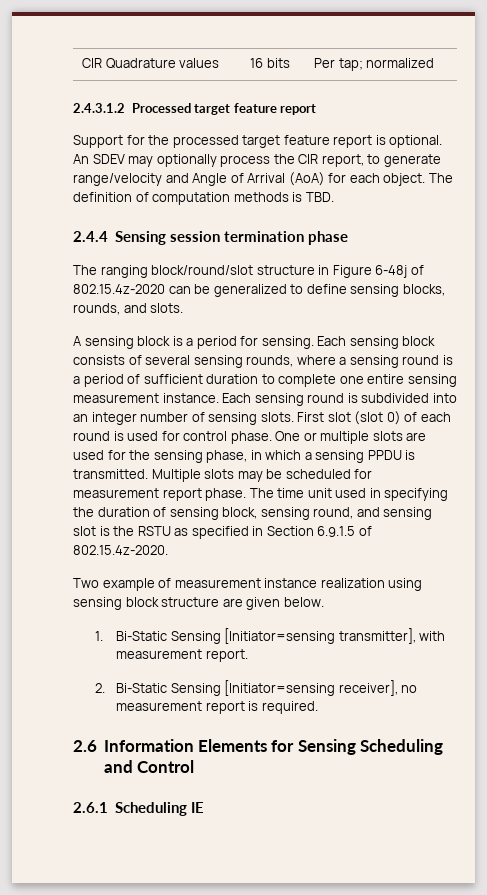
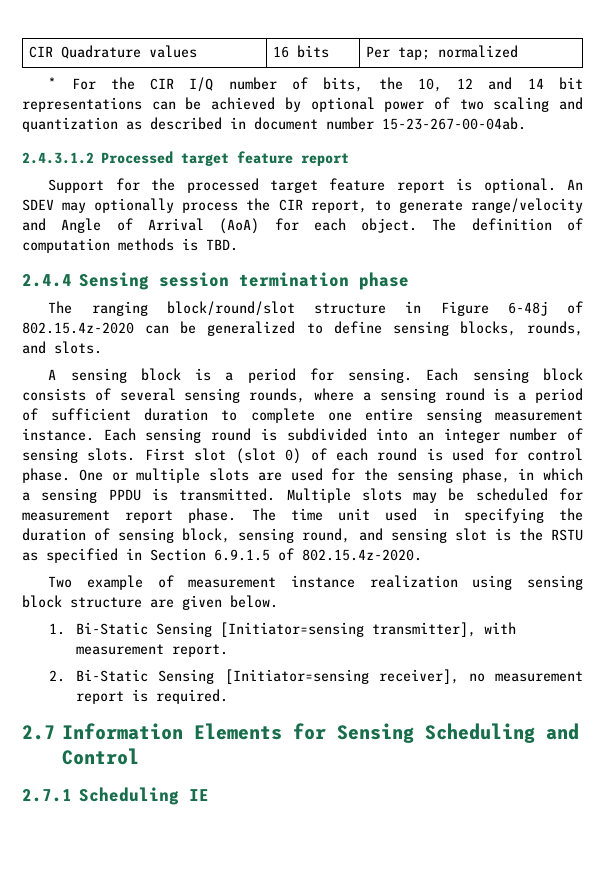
(435, 63) none -> [48,77,583,92] [22,97,583,112] [22,117,526,132] // * For the CIR I/Q number of bits, the 10, 12 and 14 bit representations can be achieved by optional power of two scaling and quantization as described in document number 15-23-267-00-04ab.
[73,740,97,752] 2.6 -> [22,725,55,740] 2.7
[73,802,108,813] 2.6.1 -> [22,789,72,802] 2.7.1

